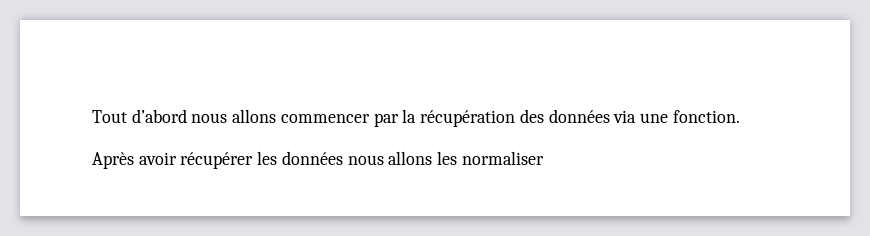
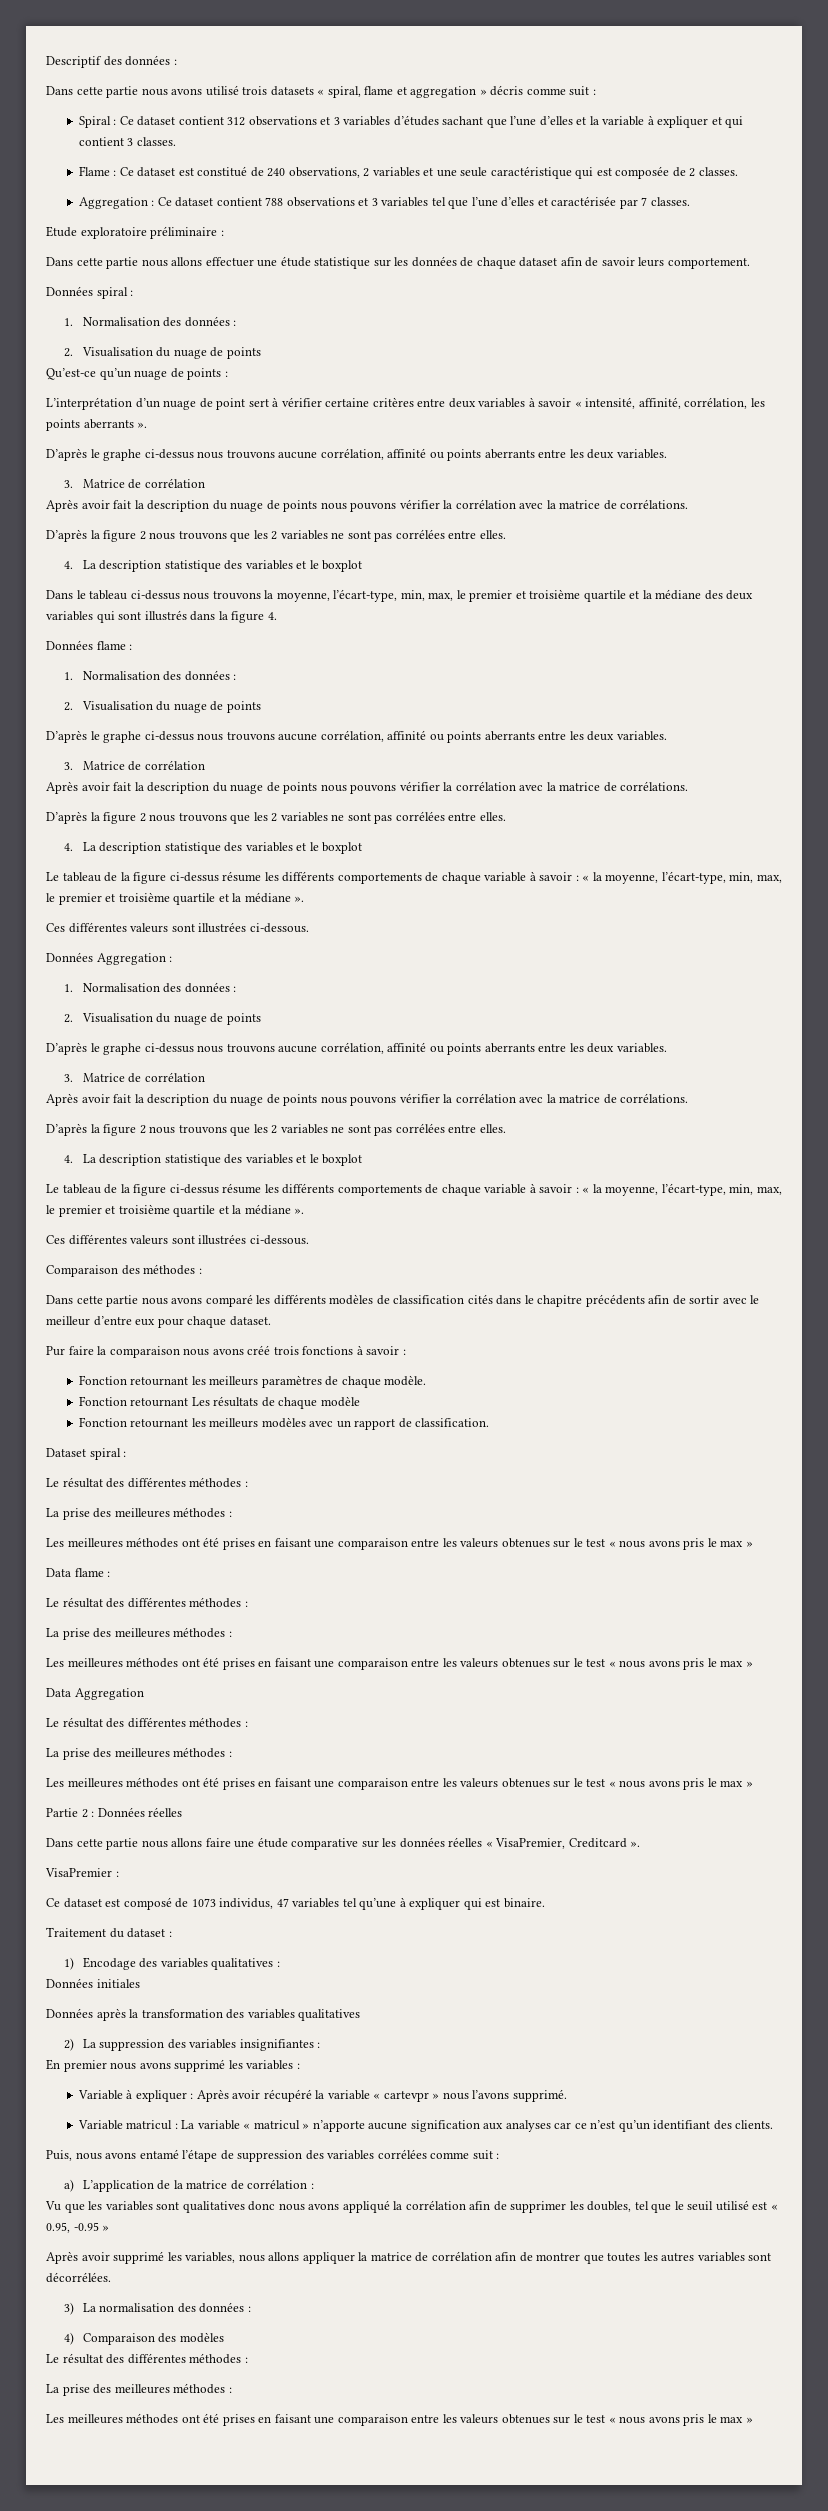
[92,109,740,127] [92,151,544,169] Tout d’abord nous allons commencer par la récupération des données via une fonction. // Après avoir récupérer les données nous allons les normaliser -> [46,55,177,68] [46,85,596,98] [78,115,744,128] [78,137,176,146] [78,166,738,179] [78,196,690,209] [46,226,224,239] [46,256,750,269] [46,286,134,299] [64,316,237,327] [64,347,261,359] [46,368,228,380] [46,397,765,410] [46,419,148,431] [46,448,667,461] [64,478,205,489] [46,499,689,512] [46,529,506,542] [64,560,363,572] [46,589,754,602] [46,610,277,623] [46,640,133,650] [64,670,237,681] [64,701,261,713] [46,730,667,743] [64,760,205,771] [46,781,689,794] [46,811,506,824] [64,842,363,854] [46,871,782,884] [46,892,305,905] [46,922,309,933] [46,952,173,965] [64,982,237,993] [64,1013,261,1025] [46,1042,667,1055] [64,1072,205,1083] [46,1093,689,1106] [46,1123,506,1136] [64,1154,363,1166] [46,1183,782,1196] [46,1204,305,1217] [46,1234,309,1245] [46,1264,202,1277] [46,1294,760,1307] [46,1316,271,1328] [46,1345,406,1358] [78,1375,427,1388] [78,1396,360,1409] [78,1417,490,1430] [46,1448,127,1460] [46,1477,248,1488] [46,1507,232,1520] [46,1537,753,1550] [46,1568,111,1577] [46,1597,248,1608] [46,1627,232,1640] [46,1657,753,1670] [46,1688,144,1700] [46,1717,248,1728] [46,1747,232,1760] [46,1777,753,1790] [46,1807,183,1818] [46,1837,641,1850] [45,1868,119,1877] [46,1897,545,1910] [46,1927,172,1938] [64,1957,280,1970] [46,1978,140,1988] [46,2008,361,2021] [64,2038,321,2051] [46,2059,300,2072] [77,2089,567,2102] [77,2120,774,2132] [46,2149,500,2162] [64,2179,314,2192] [45,2200,778,2213] [46,2222,110,2233] [46,2251,772,2264] [46,2272,111,2283] [64,2302,251,2315] [64,2332,224,2345] [46,2353,248,2364] [46,2383,232,2396] [46,2413,753,2426] Descriptif des données : // Dans cette partie nous avons utilisé trois datasets « spiral, flame et aggregation » décris comme suit : // Spiral : Ce dataset contient 312 observations et 3 variables d’études sachant que l’une d’elles et la variable à expliquer et qui contient 3 classes. // Flame : Ce dataset est constitué de 240 observations, 2 variables et une seule caractéristique qui est composée de 2 classes. // Aggregation : Ce dataset contient 788 observations et 3 variables tel que l’une d’elles et caractérisée par 7 classes. // Etude exploratoire préliminaire : // Dans cette partie nous allons effectuer une étude statistique sur les données de chaque dataset afin de savoir leurs comportement. // Données spiral : // 1. Normalisation des données : // 2. Visualisation du nuage de points // Qu’est-ce qu’un nuage de points : // L’interprétation d’un nuage de point sert à vérifier certaine critères entre deux variables à savoir « intensité, affinité, corrélation, les points aberrants ». // D’après le graphe ci-dessus nous trouvons aucune corrélation, affinité ou points aberrants entre les deux variables. // 3. Matrice de corrélation // Après avoir fait la description du nuage de points nous pouvons vérifier la corrélation avec la matrice de corrélations. // D’après la figure 2 nous trouvons que les 2 variables ne sont pas corrélées entre elles. // 4. La description statistique des variables et le boxplot // Dans le tableau ci-dessus nous trouvons la moyenne, l’écart-type, min, max, le premier et troisième quartile et la médiane des deux variables qui sont illustrés dans la figure 4. // Données flame : // 1. Normalisation des données : // 2. Visualisation du nuage de points // D’après le graphe ci-dessus nous trouvons aucune corrélation, affinité ou points aberrants entre les deux variables. // 3. Matrice de corrélation // Après avoir fait la description du nuage de points nous pouvons vérifier la corrélation avec la matrice de corrélations. // D’après la figure 2 nous trouvons que les 2 variables ne sont pas corrélées entre elles. // 4. La description statistique des variables et le boxplot // Le tableau de la figure ci-dessus résume les différents comportements de chaque variable à savoir : « la moyenne, l’écart-type, min, max, le premier et troisième quartile et la médiane ». // Ces différentes valeurs sont illustrées ci-dessous. // Données Aggregation : // 1. Normalisation des données : // 2. Visualisation du nuage de points // D’après le graphe ci-dessus nous trouvons aucune corrélation, affinité ou points aberrants entre les deux variables. // 3. Matrice de corrélation // Après avoir fait la description du nuage de points nous pouvons vérifier la corrélation avec la matrice de corrélations. // D’après la figure 2 nous trouvons que les 2 variables ne sont pas corrélées entre elles. // 4. La description statistique des variables et le boxplot // Le tableau de la figure ci-dessus résume les différents comportements de chaque variable à savoir : « la moyenne, l’écart-type, min, max, le premier et troisième quartile et la médiane ». // Ces différentes valeurs sont illustrées ci-dessous. // Comparaison des méthodes : // Dans cette partie nous avons comparé les différents modèles de classification cités dans le chapitre précédents afin de sortir avec le meilleur d’entre eux pour chaque dataset. // Pur faire la comparaison nous avons créé trois fonctions à savoir : // Fonction retournant les meilleurs paramètres de chaque modèle. // Fonction retournant Les résultats de chaque modèle // Fonction retournant les meilleurs modèles avec un rapport de classification. // Dataset spiral : // Le résultat des différentes méthodes : // La prise des meilleures méthodes : // Les meilleures méthodes ont été prises en faisant une comparaison entre les valeurs obtenues sur le test « nous avons pris le max » // Data flame : // Le résultat des différentes méthodes : // La prise des meilleures méthodes : // Les meilleures méthodes ont été prises en faisant une comparaison entre les valeurs obtenues sur le test « nous avons pris le max » // Data Aggregation // Le résultat des différentes méthodes : // La prise des meilleures méthodes : // Les meilleures méthodes ont été prises en faisant une comparaison entre les valeurs obtenues sur le test « nous avons pris le max » // Partie 2 : Données réelles // Dans cette partie nous allons faire une étude comparative sur les données réelles « VisaPremier, Creditcard ». // VisaPremier : // Ce dataset est composé de 1073 individus, 47 variables tel qu’une à expliquer qui est binaire. // Traitement du dataset : // 1) Encodage des variables qualitatives : // Données initiales // Données après la transformation des variables qualitatives // 2) La suppression des variables insignifiantes : // En premier nous avons supprimé les variables : // Variable à expliquer : Après avoir récupéré la variable « cartevpr » nous l’avons supprimé. // Variable matricul : La variable « matricul » n’apporte aucune signification aux analyses car ce n’est qu’un identifiant des clients. // Puis, nous avons entamé l’étape de suppression des variables corrélées comme suit : // a) L’application de la matrice de corrélation : // Vu que les variables sont qualitatives donc nous avons appliqué la corrélation afin de supprimer les doubles, tel que le seuil utilisé est « 0.95, -0.95 » // Après avoir supprimé les variables, nous allons appliquer la matrice de corrélation afin de montrer que toutes les autres variables sont décorrélées. // 3) La normalisation des données : // 4) Comparaison des modèles // Le résultat des différentes méthodes : // La prise des meilleures méthodes : // Les meilleures méthodes ont été prises en faisant une comparaison entre les valeurs obtenues sur le test « nous avons pris le max »

